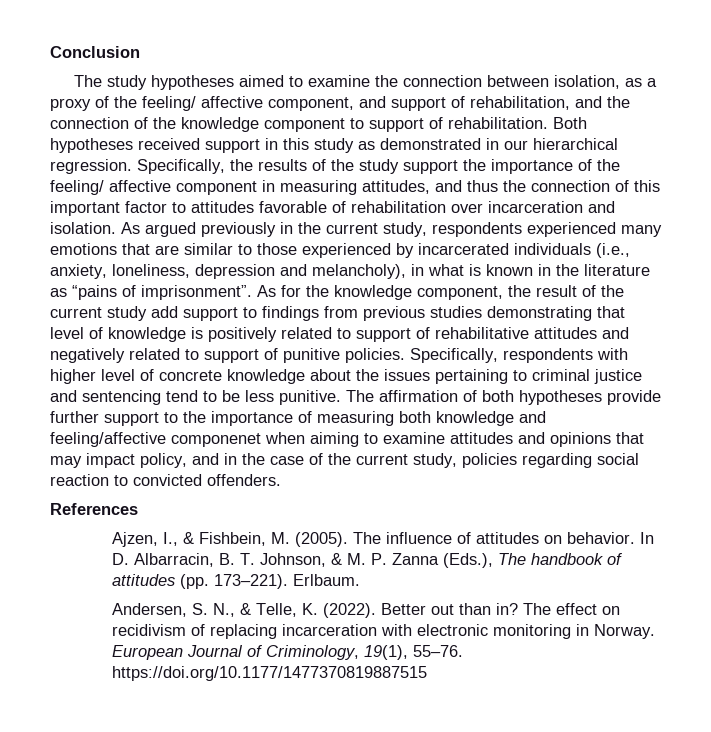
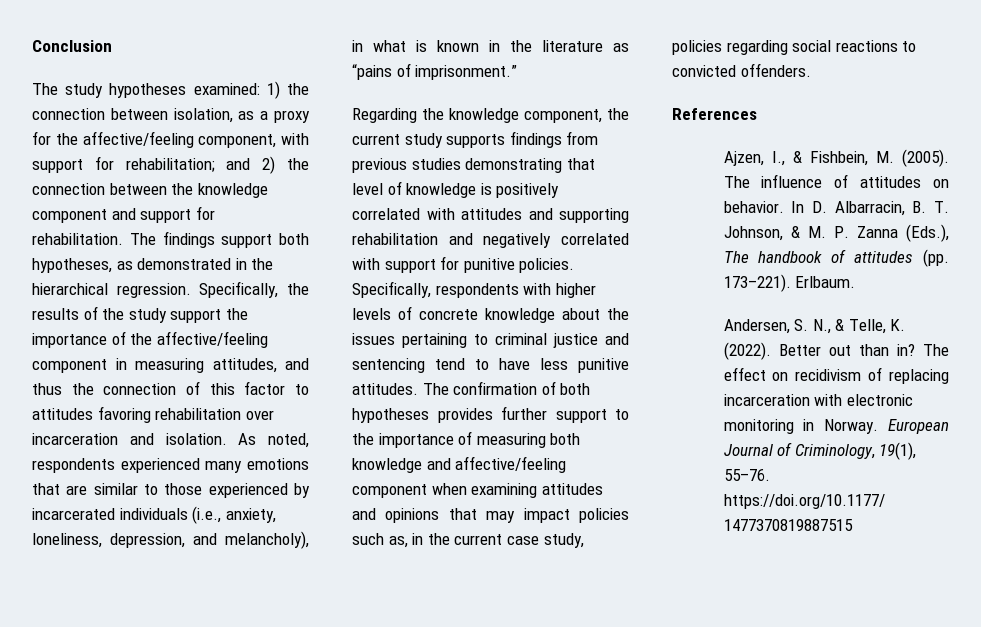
[239,75,371,87] aimed to examine -> [193,81,280,99] examined: 1)
[95,96,630,111] [50,117,148,129] of the feeling/ affective component, and support of rehabilitation, and the connection of -> [32,131,309,148] [32,156,310,174] [32,183,167,195] for the affective/feeling component, with support for rehabilitation; and 2) the connection between
[350,117,587,132] [50,138,354,153] to support of rehabilitation. Both hypotheses received support in this study -> [111,206,215,223] [32,231,309,248] [32,258,112,273] and support for rehabilitation. The findings support both hypotheses,
[504,140,528,150] our -> [251,258,274,270] the
[50,180,171,195] feeling/ affective -> [156,331,268,348] affective/feeling
[50,201,120,216] important -> (235, 389) none
[259,201,346,213] favorable of -> [97,406,151,423] favoring
[145,222,427,237] argued previously in the current study, -> [268,433,309,448] noted,
[195,264,275,279] depression -> [110,533,185,548] depression,
[141,285,301,300] imprisonment”. As for -> [415,65,518,80] [352,108,417,123] imprisonment.” // Regarding
[536,285,624,297] [50,306,257,321] result of the current study add support to -> [352,133,506,148] current study supports
[281,327,629,342] [50,348,278,363] related to support of rehabilitative attitudes and negatively related to support of -> [352,208,629,223] [352,233,629,248] [352,256,460,273] correlated with attitudes and supporting rehabilitation and negatively correlated with support for
[101,369,135,381] level -> [352,308,391,320] levels
[222,390,458,405] be less punitive. The affirmation -> [499,358,629,373] [352,381,538,395] have less punitive attitudes. The confirmation
[607,390,661,405] provide -> [437,408,493,423] provides
[50,432,445,447] feeling/affective componenet when aiming to examine -> [455,456,567,473] [352,483,538,498] affective/feeling component when examining
[140,453,408,468] policy, and in the case of the current -> [579,508,629,523] [352,533,539,548] policies such as, in the current case
[50,474,109,486] reaction -> [835,40,898,52] reactions

